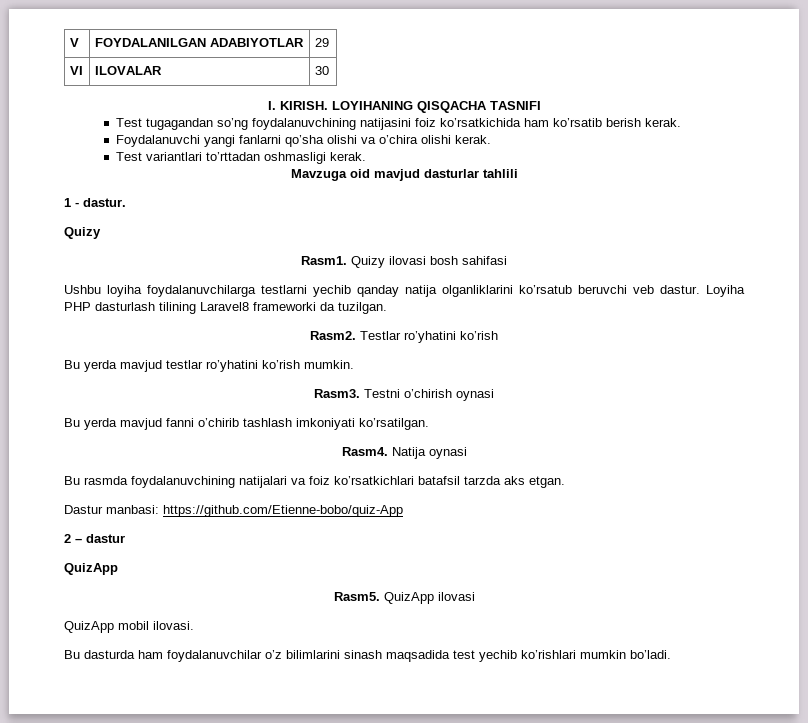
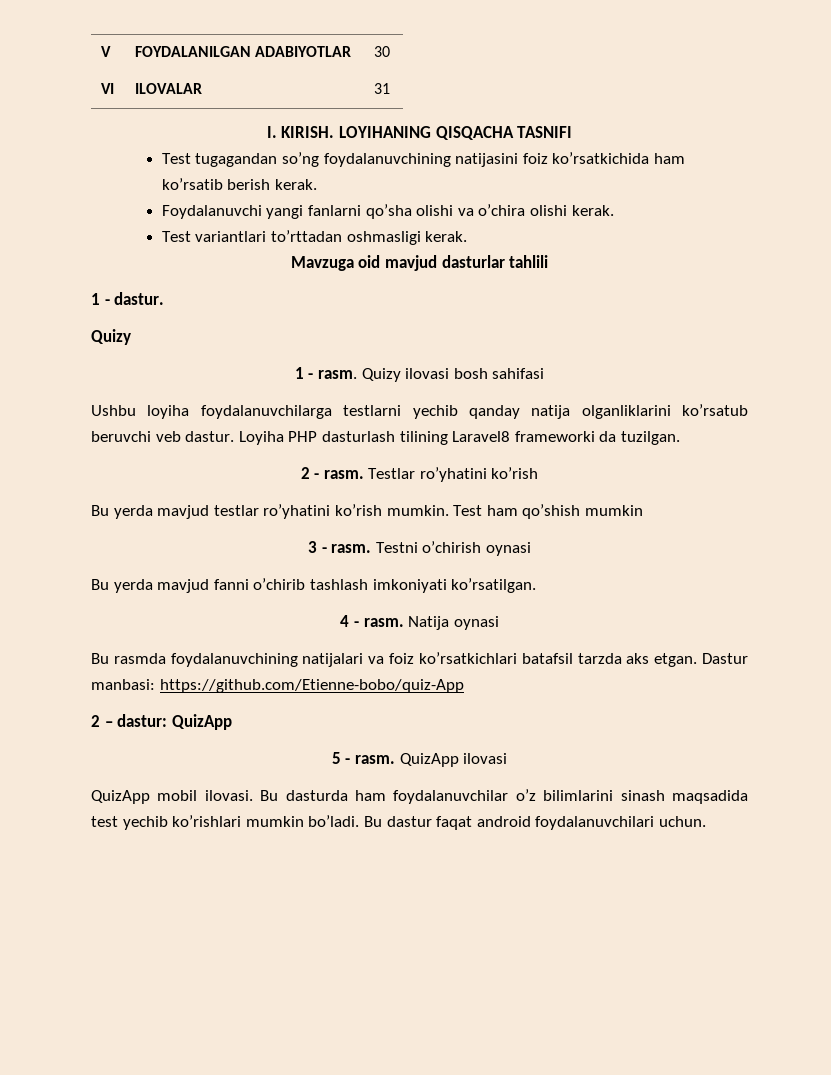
[314,38,329,47] 29 -> [374,46,391,57] 30
[314,66,329,75] 30 -> [374,83,391,94] 31
[301,256,347,265] Rasm1. -> [294,367,357,379] 1 - rasm.
[310,331,356,340] Rasm2. -> [300,467,364,479] 2 - rasm.
[314,389,360,398] // Rasm3. -> [453,504,643,519] [308,541,372,553] Test ham qo’shish mumkin // 3 - rasm.
[341,447,388,456] Rasm4. -> [340,615,404,627] 4 - rasm.
(565, 482) // -> (698, 660) none
[86,534,125,543] dastur // -> [117,714,168,727] dastur:
[333,592,380,601] Rasm5. -> [331,752,395,764] 5 - rasm.
(194, 625) // -> (253, 795) none
(671, 654) none -> [363,816,706,830] Bu dastur faqat android foydalanuvchilari uchun.

